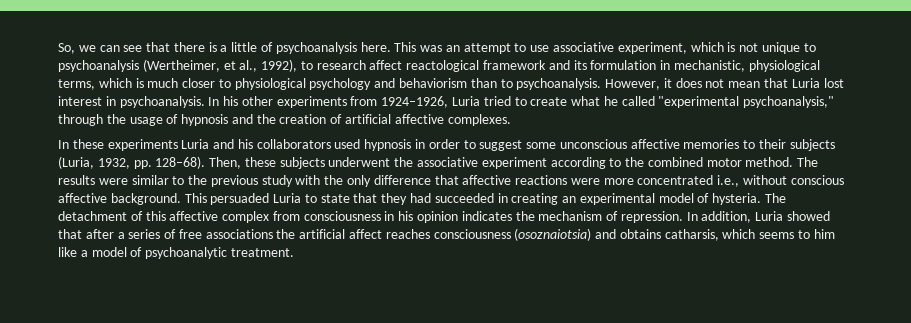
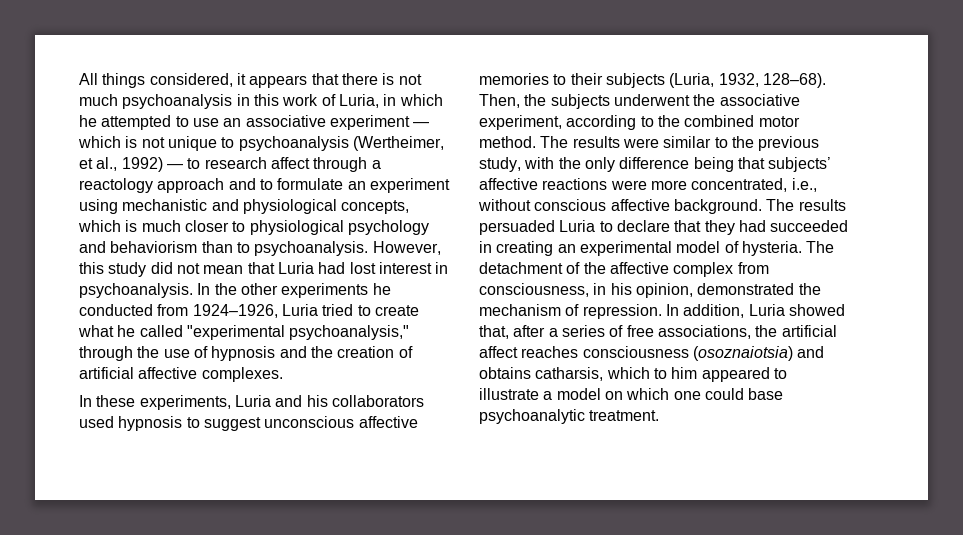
[58,42,687,54] So, we can see that there is a little of psychoanalysis here. This was an attempt to use associative experiment, -> [79,73,422,88] [79,94,443,109] [79,115,430,130] All things considered, it appears that there is not much psychoanalysis in this work of Luria, in which he attempted to use an associative experiment —
[261,59,298,72] 1992), -> [121,157,183,172] 1992) —
[406,60,820,72] [58,79,95,90] reactological framework and its formulation in mechanistic, physiological terms, -> [313,157,381,172] [79,178,450,193] [79,199,410,214] through a reactology approach and to formulate an experiment using mechanistic and physiological concepts,
[663,78,702,88] it does -> [79,262,173,277] this study did
(820, 83) none -> [318,262,346,274] had
[223,96,239,106] his -> [214,283,237,295] the
(347, 102) none -> [372,283,391,295] [79,304,153,316] he conducted
[129,117,163,126] usage -> [163,349,190,358] use
[107,139,178,151] experiments -> [139,395,231,410] experiments,
[415,139,460,149] in order -> (183, 423) none
[526,142,557,149] some -> (261, 424) none
[133,160,152,169] pp. -> (759, 80) none
[244,157,276,167] these -> [524,94,547,106] the
[481,157,547,169] experiment -> [479,115,562,130] experiment,
[261,175,293,187] study -> [479,157,521,172] study,
[434,175,459,185] that -> [693,157,832,172] being that subjects’
[637,175,714,185] concentrated -> [691,178,788,192] concentrated,
[184,193,207,203] This -> [766,199,846,211] The results
[320,194,350,203] state -> [616,220,670,232] declare
[145,211,166,221] this -> [583,262,606,274] the
[303,211,381,221] consciousness -> [479,283,589,297] consciousness,
[417,211,512,223] opinion indicates -> [635,283,795,298] opinion, demonstrated
[58,229,82,239] that -> [479,325,509,339] that,
[205,229,273,239] associations -> [657,325,751,339] associations,
[759,232,795,239] seems -> (650, 373) none
[58,247,143,257] like a model of -> [701,367,787,382] [479,388,784,400] appeared to illustrate a model on which one could base

